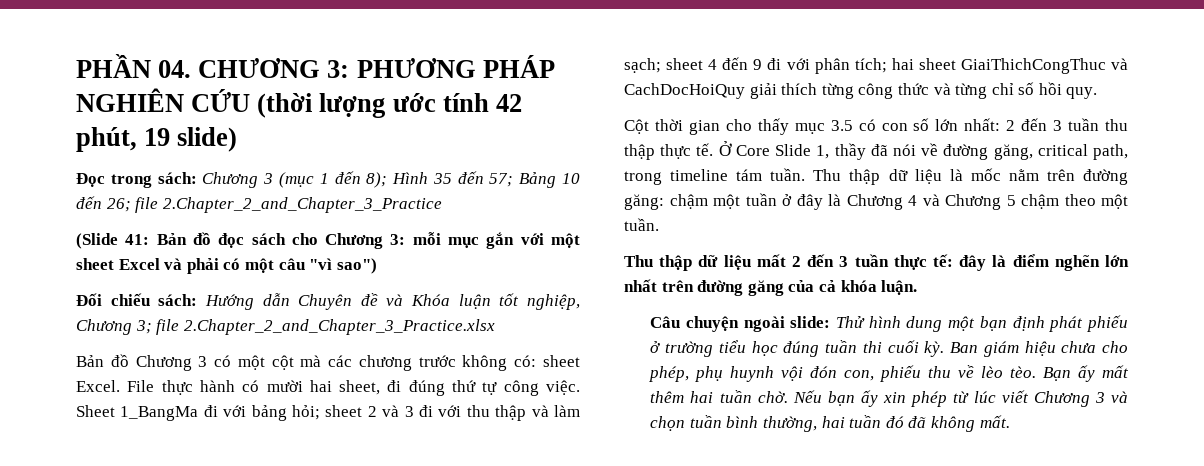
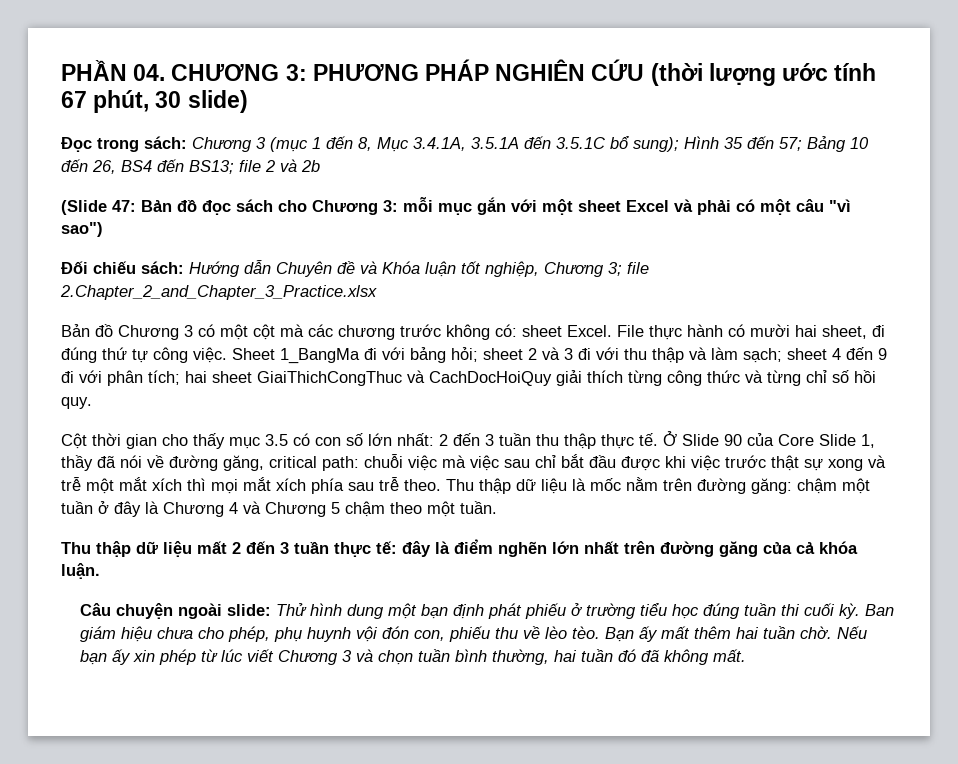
[495,94,522,112] [76,127,171,152] 42 phút, 19 -> [61,90,182,113] 67 phút, 30
[366,172,388,188] 8); -> [358,136,679,152] 8, Mục 3.4.1A, 3.5.1A đến 3.5.1C bổ sung);
[106,197,442,213] 26; file 2.Chapter_2_and_Chapter_3_Practice -> [92,159,320,174] 26, BS4 đến BS13; file 2 và 2b
[125,234,150,245] 41: -> [112,200,136,212] 47:
(732, 148) none -> [682,433,774,446] Slide 90 của
[1093,144,1128,160] [624,168,806,185] path, trong timeline tám tuần. -> [322,454,886,471] [61,477,441,494] path: chuỗi việc mà việc sau chỉ bắt đầu được khi việc trước thật sự xong và trễ một mắt xích thì mọi mắt xích phía sau trễ theo.

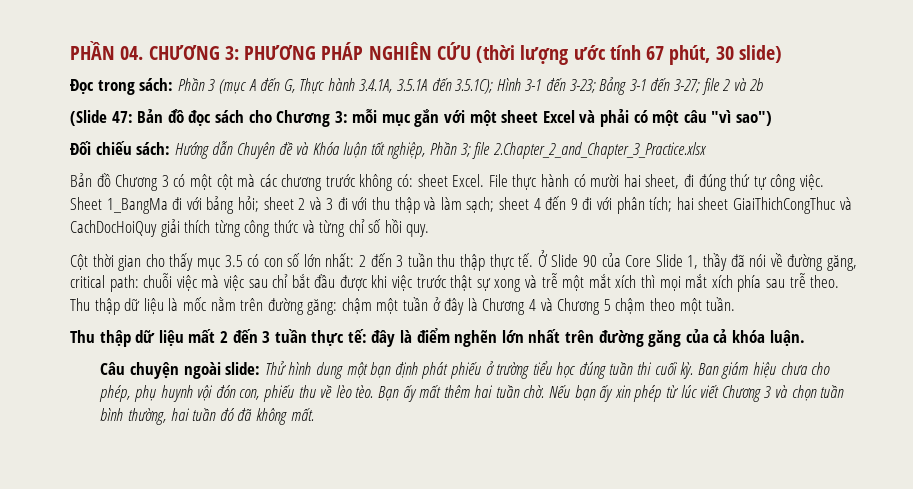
[192,137,252,152] Chương -> [177,78,205,91] Phần
[312,136,869,152] [61,159,234,174] 1 đến 8, Mục 3.4.1A, 3.5.1A đến 3.5.1C bổ sung); Hình 35 đến 57; Bảng 10 đến 26, BS4 đến BS13; -> [248,77,700,95] A đến G, Thực hành 3.4.1A, 3.5.1A đến 3.5.1C); Hình 3-1 đến 3-23; Bảng 3-1 đến 3-27;
[544,262,604,277] Chương -> [430,142,458,155] Phần

